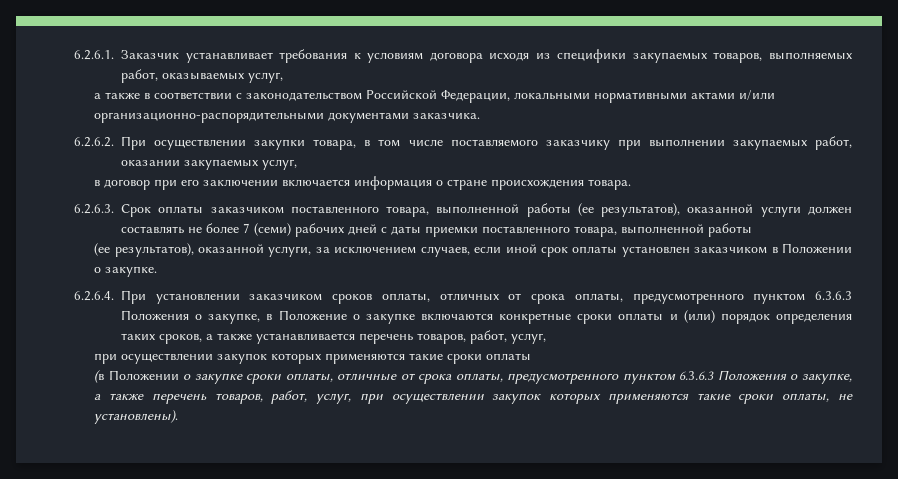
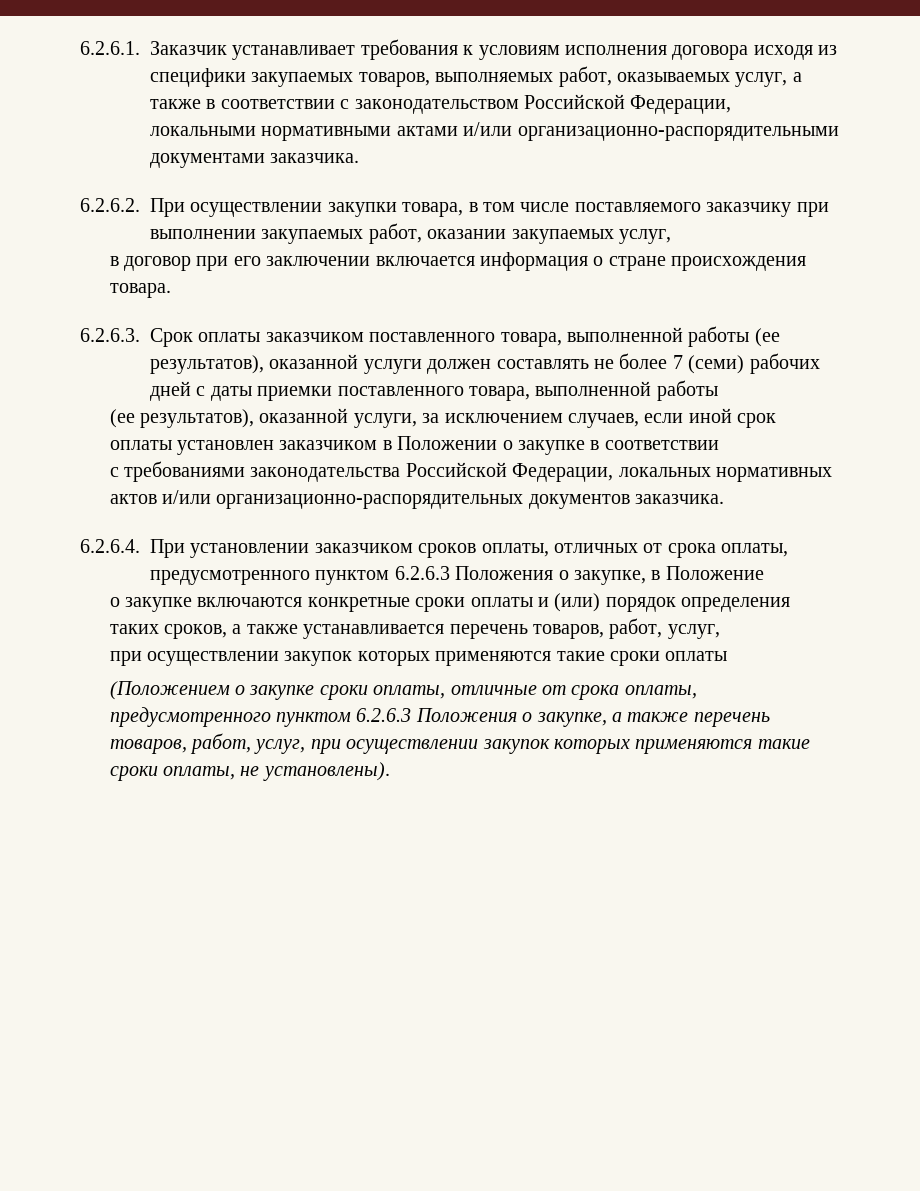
(424, 57) none -> [564,45,667,55] исполнения
(283, 77) // -> (788, 79) none
[105,266,158,277] закупке. -> [517,440,719,455] [109,461,832,482] [109,490,725,509] закупке в соответствии // с требованиями законодательства Российской Федерации, локальных нормативных актов и/или организационно-распорядительных документов заказчика.
[815,291,853,300] 6.3.6.3 -> [394,566,450,580] 6.2.6.3
(347, 315) none -> (764, 573) //
[94,370,179,383] (в Положении -> [109,681,230,700] (Положением
[679,371,715,380] 6.3.6.3 -> [356,708,412,722] 6.2.6.3

